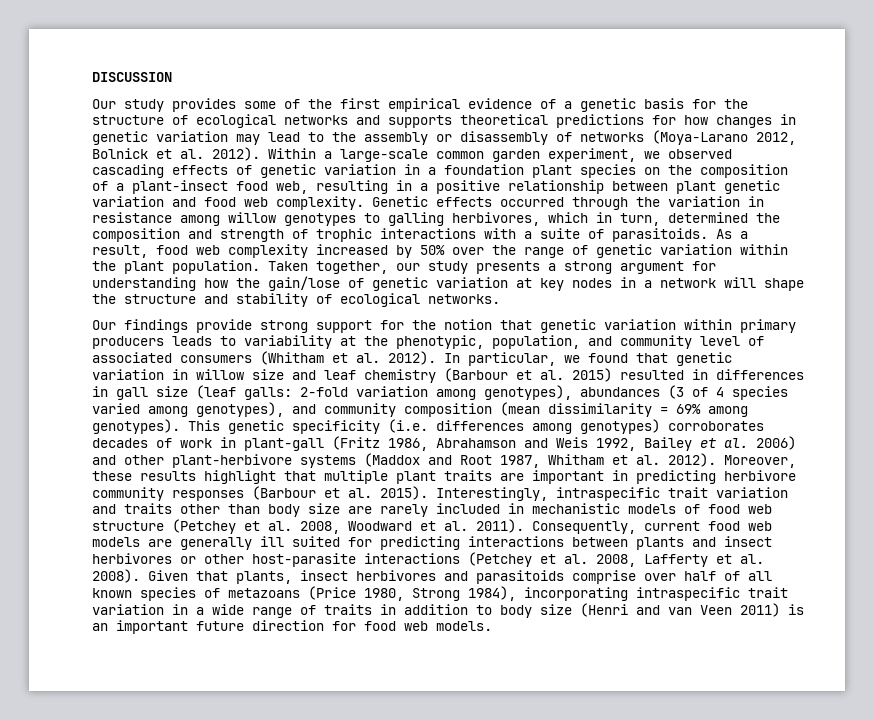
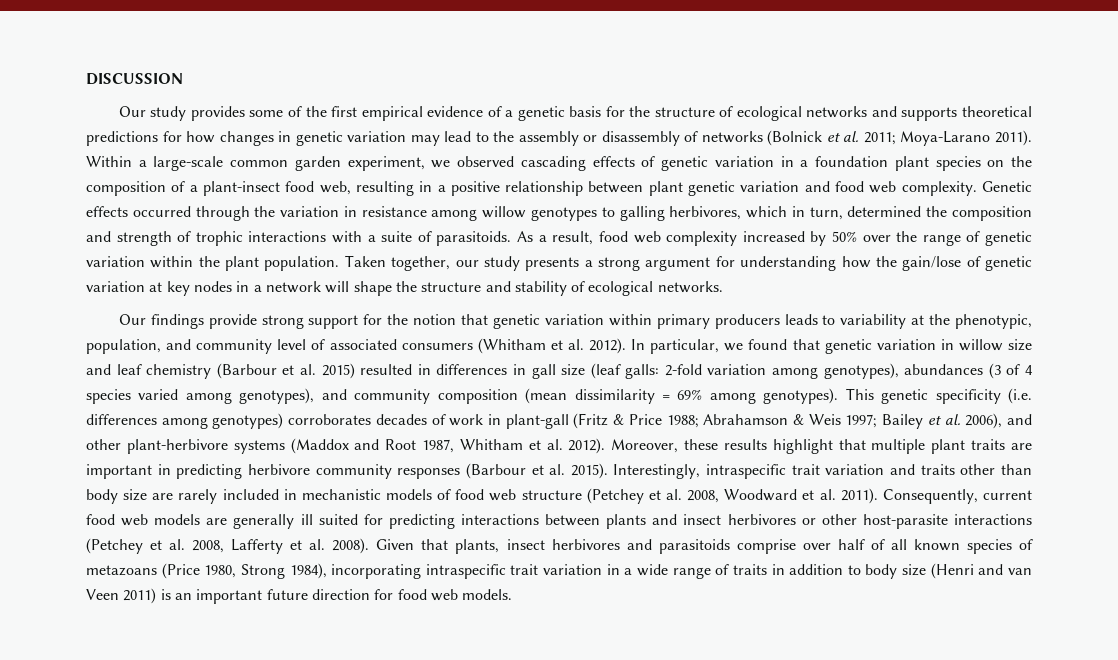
[652,130,796,145] [92,147,260,161] (Moya-Larano 2012, Bolnick et al. 2012). -> [767,130,1032,146] (Bolnick et al. 2011; Moya-Larano 2011).
[388,437,636,451] 1986, Abrahamson and Weis 1992, -> [613,414,878,428] & Price 1988; Abrahamson & Weis 1997;
[756,436,796,450] 2006) -> [965,413,1003,429] 2006),

